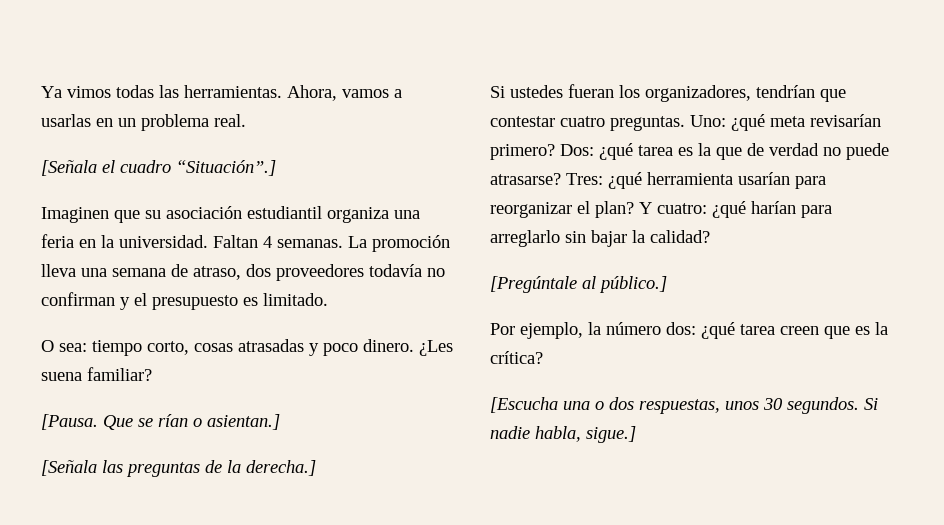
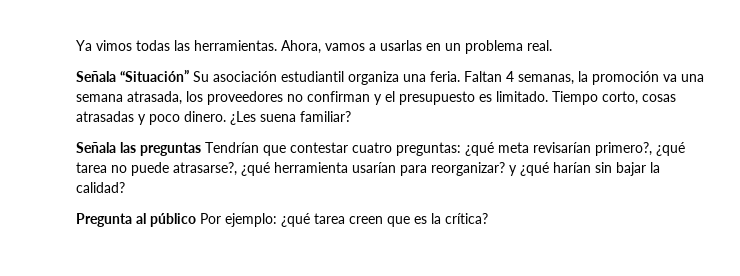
[41,160,276,176] [41,206,420,223] [41,234,450,252] [41,264,422,281] [Señala el cuadro “Situación”.] // Imaginen que su asociación estudiantil organiza una feria en la universidad. Faltan 4 semanas. La promoción lleva una semana de atraso, dos proveedores todavía -> [76,69,704,85] [76,91,283,105] Señala “Situación” Su asociación estudiantil organiza una feria. Faltan 4 semanas, la promoción va una semana atrasada, los proveedores
[41,340,142,356] // O sea: tiempo -> [552,91,598,105] Tiempo
[41,414,280,430] [41,460,316,477] [490,84,815,102] [Pausa. Que se rían o asientan.] // [Señala las preguntas de la derecha.] // Si ustedes fueran los organizadores, tendrían -> [76,142,259,156] Señala las preguntas Tendrían
[610,115,726,131] preguntas. Uno: -> [396,142,461,156] preguntas:
[490,143,889,160] [490,172,826,189] [490,201,832,218] [490,230,710,247] [490,276,667,293] [490,322,696,339] primero? Dos: ¿qué tarea es la que de verdad no puede atrasarse? Tres: ¿qué herramienta usarían para reorganizar el plan? Y cuatro: ¿qué harían para arreglarlo sin bajar la calidad? // [Pregúntale al público.] // Por ejemplo, la número dos: -> [595,142,685,156] [76,162,660,176] [76,182,125,193] [76,213,277,227] primero?, ¿qué tarea no puede atrasarse?, ¿qué herramienta usarían para reorganizar? y ¿qué harían sin bajar la calidad? // Pregunta al público Por ejemplo:
[490,397,878,414] [490,426,636,443] // [Escucha una o dos respuestas, unos 30 segundos. Si nadie habla, sigue.] -> (488, 218) none

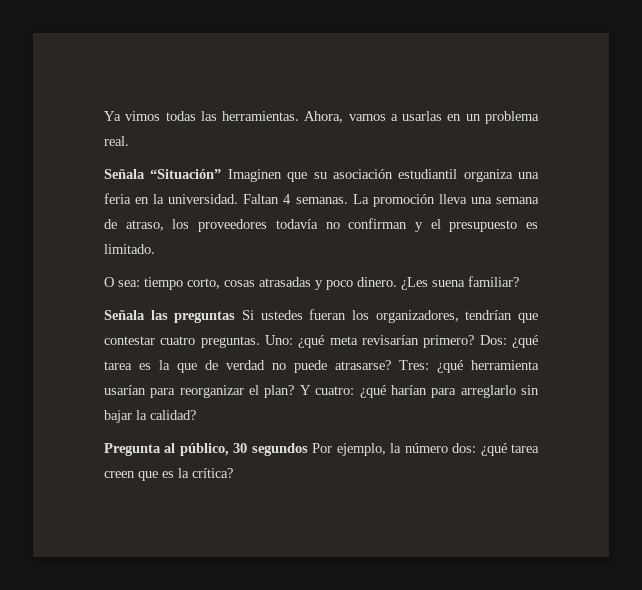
[193,71,209,82] Su -> [227,169,327,182] Imaginen que su
[430,71,704,85] [76,91,182,105] feria. Faltan 4 semanas, la promoción va una semana atrasada, -> [104,193,539,207] [104,219,164,231] feria en la universidad. Faltan 4 semanas. La promoción lleva una semana de atraso,
(283, 98) none -> [275,219,318,229] todavía
[552,91,598,105] Tiempo -> [104,277,183,290] // O sea: tiempo
[205,142,259,153] Tendrían -> [241,309,513,323] Si ustedes fueran los organizadores, tendrían
[396,142,461,156] preguntas: -> [200,335,293,348] preguntas. Uno:
[595,142,685,156] [76,162,591,176] primero?, ¿qué tarea no puede atrasarse?, ¿qué herramienta usarían para reorganizar? y ¿qué harían -> [423,335,538,348] [104,360,539,373] [104,385,516,398] primero? Dos: ¿qué tarea es la que de verdad no puede atrasarse? Tres: ¿qué herramienta usarían para reorganizar el plan? Y cuatro: ¿qué harían para arreglarlo
[150,213,277,227] público Por ejemplo: -> [179,443,477,456] público, 30 segundos Por ejemplo, la número dos:

